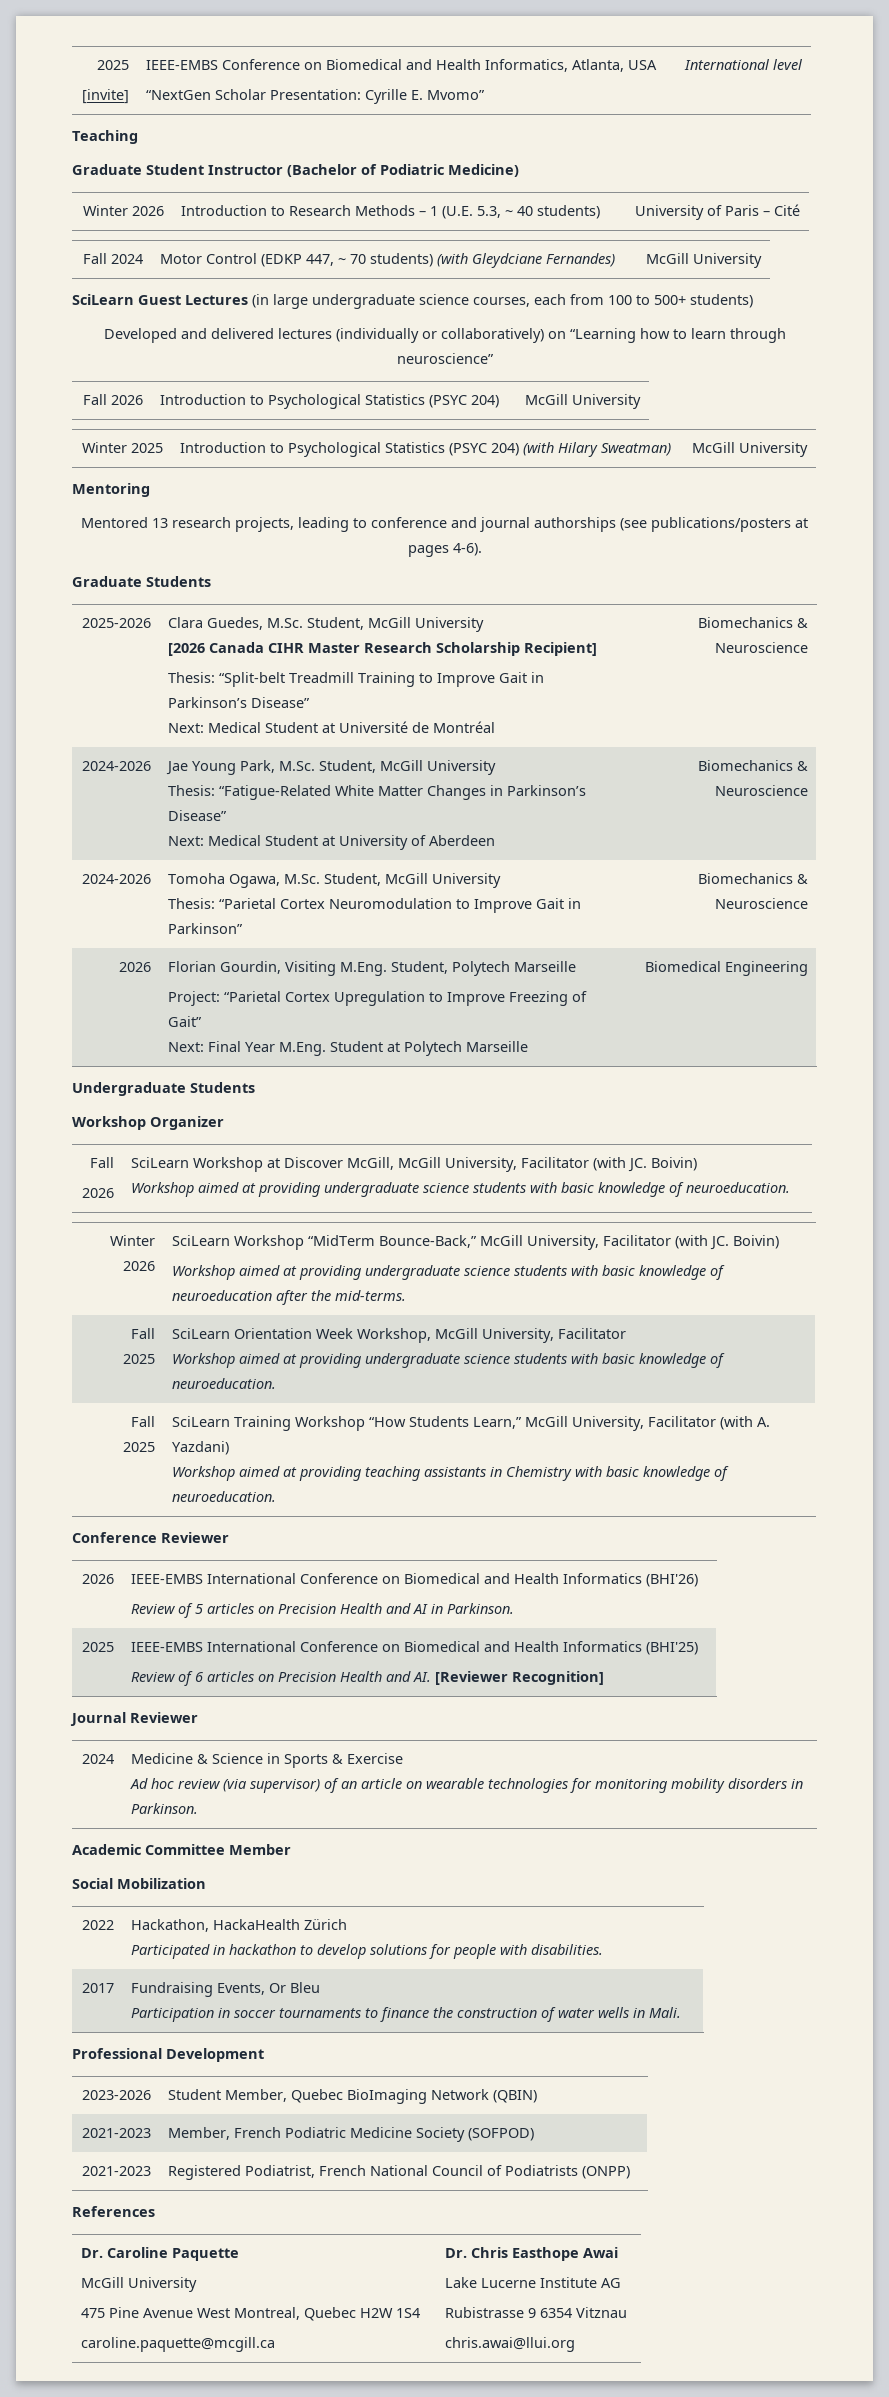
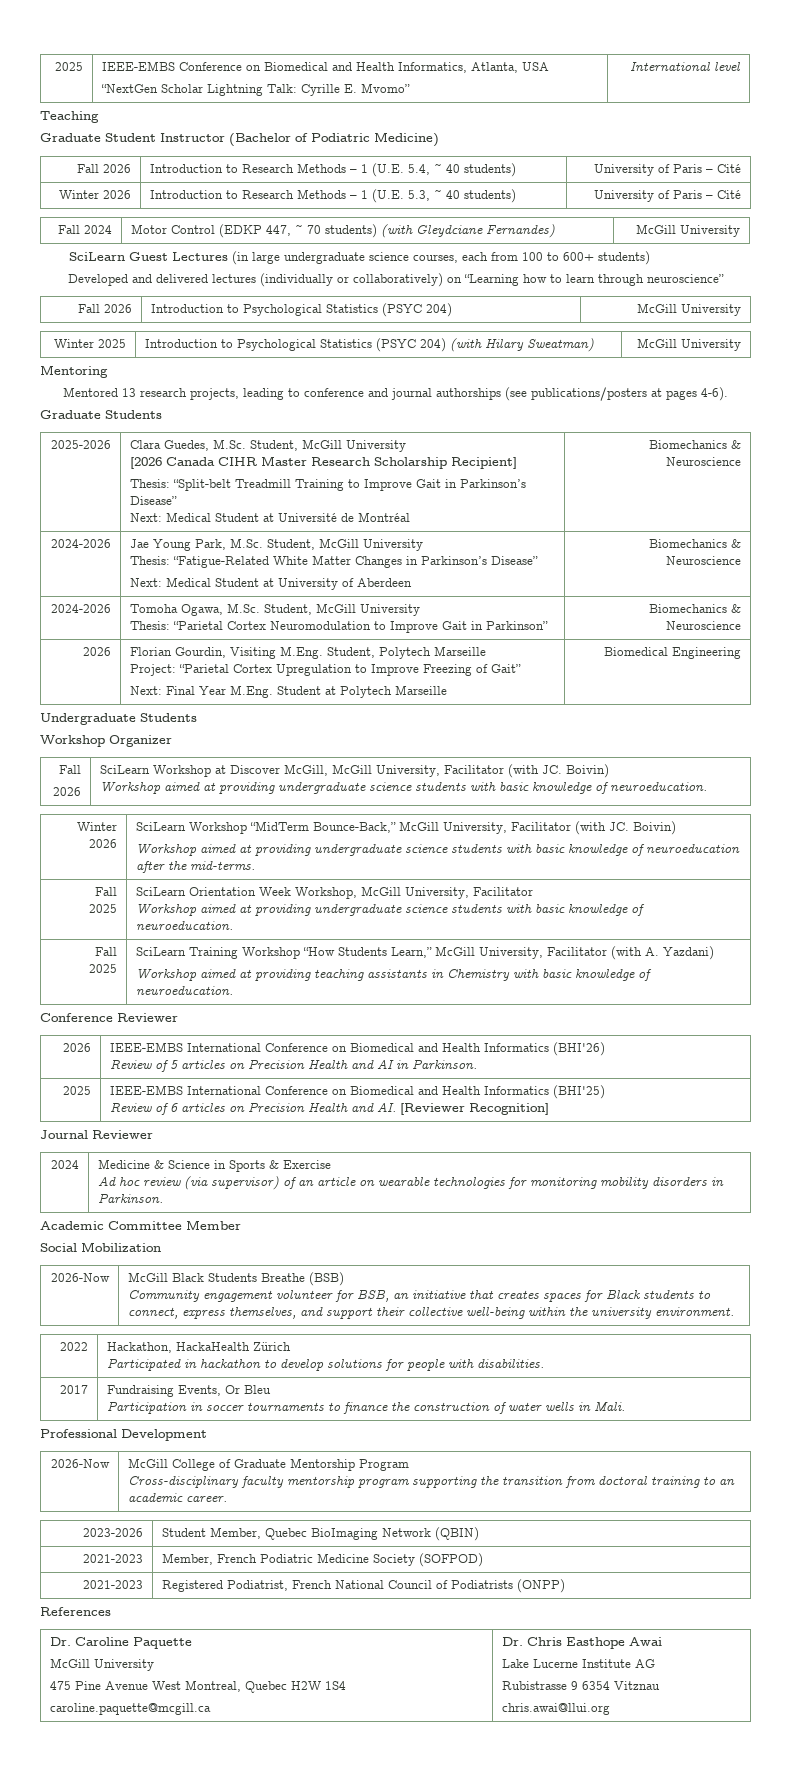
[97,60,130,70] [82,89,130,104] 2025 // [invite] -> [55,62,84,71] 2025
[269,89,361,100] Presentation: -> [206,84,297,96] Lightning Talk:
(519, 170) none -> [77,164,132,173] [149,163,516,177] [594,164,742,176] // Fall 2026 | Introduction to Research Methods – 1 (U.E. 5.4, ~ 40 students) | University of Paris – Cité
[654,295,686,305] 500+ -> [563,252,595,261] 600+
(206, 1883) none -> [51,1273,111,1282] [127,1272,344,1286] [127,1289,711,1302] [127,1307,734,1319] // 2026-Now | McGill Black Students Breathe (BSB) // Community engagement volunteer for BSB, an initiative that creates spaces for Black students to connect, express themselves, and support their collective well-being within the university environment.
(264, 2055) none -> [51,1459,111,1468] [127,1458,409,1471] [127,1476,735,1488] [127,1493,227,1502] // 2026-Now | McGill College of Graduate Mentorship Program // Cross-disciplinary faculty mentorship program supporting the transition from doctoral training to an academic career.

